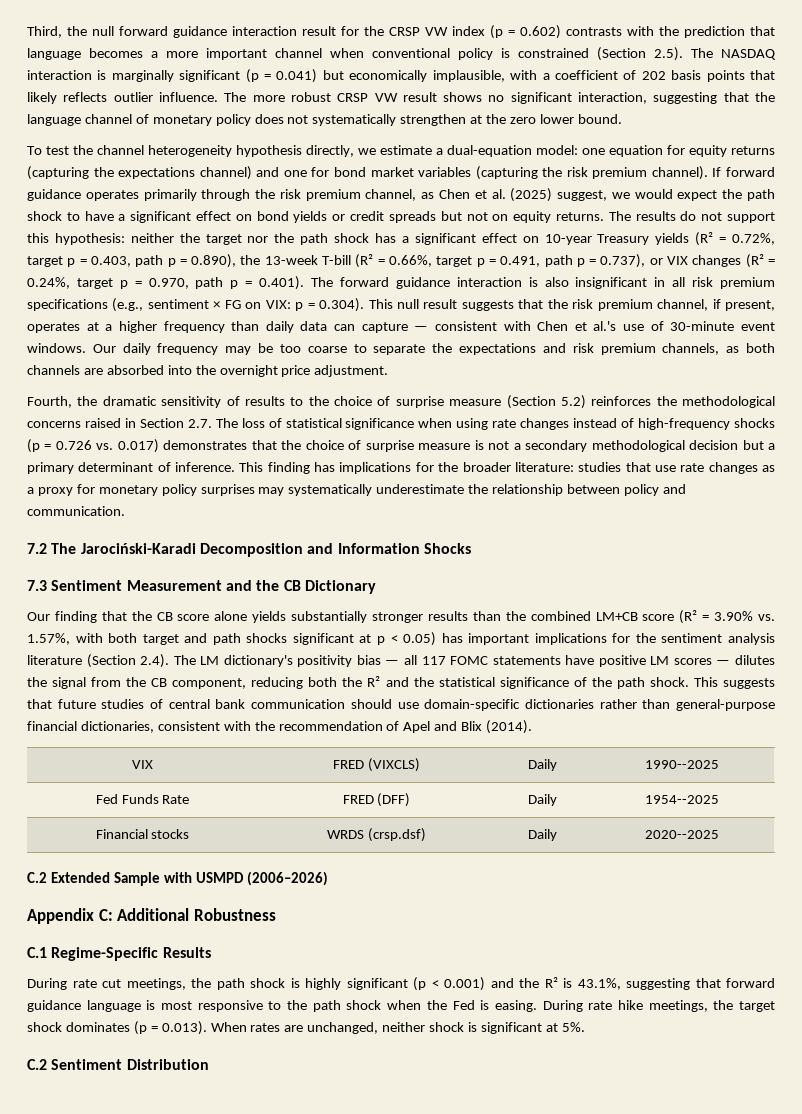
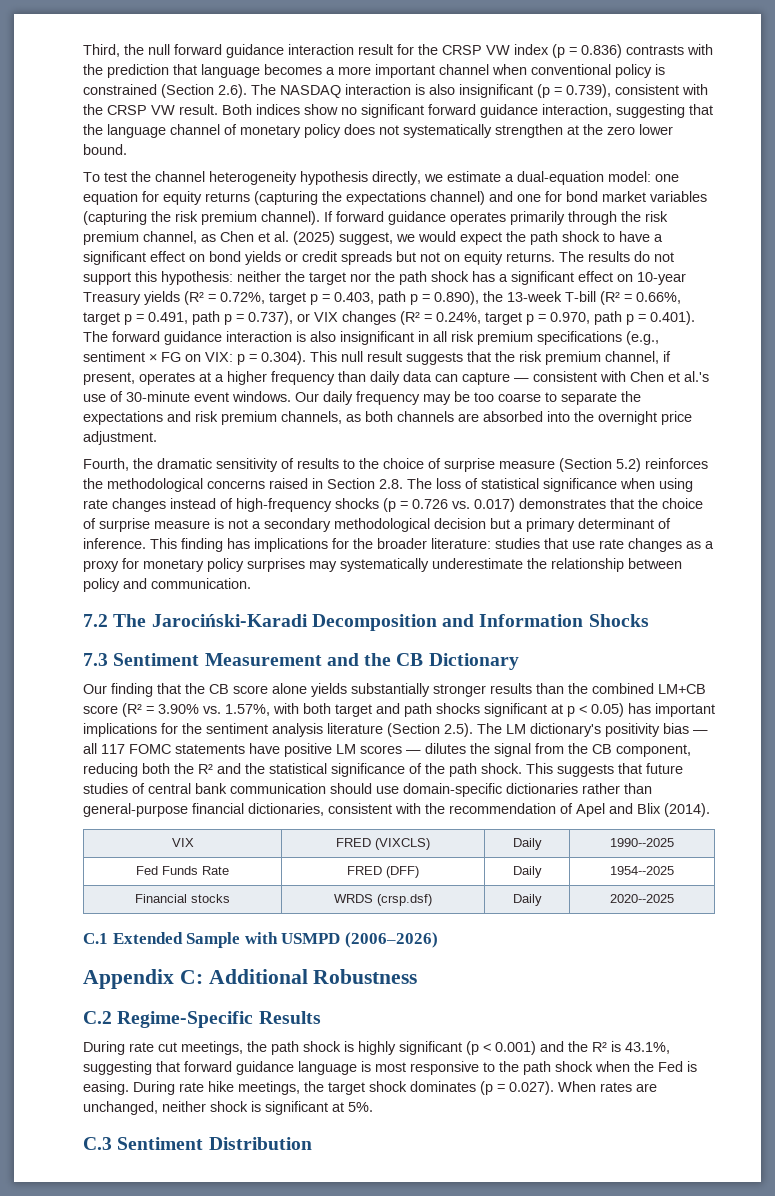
[520,25,561,39] 0.602) -> [581,44,622,58] 0.836)
[654,47,683,61] 2.5). -> [218,84,247,98] 2.6).
[111,69,775,83] [27,92,572,104] marginally significant (p = 0.041) but economically implausible, with a coefficient of 202 basis points that likely reflects outlier influence. The more robust CRSP VW result shows no significant -> [429,84,708,98] [83,104,538,118] also insignificant (p = 0.739), consistent with the CRSP VW result. Both indices show no significant forward guidance
[187,419,212,428] 2.7. -> [379,479,403,489] 2.8.
[140,654,170,668] 2.4). -> [444,723,473,737] 2.5).
[27,872,47,883] C.2 -> [83,933,108,944] C.1
[27,947,47,958] C.1 -> [83,1011,112,1024] C.2
[161,1021,207,1035] 0.013). -> [509,1081,554,1095] 0.027).
[27,1059,47,1070] C.2 -> [83,1137,112,1150] C.3

